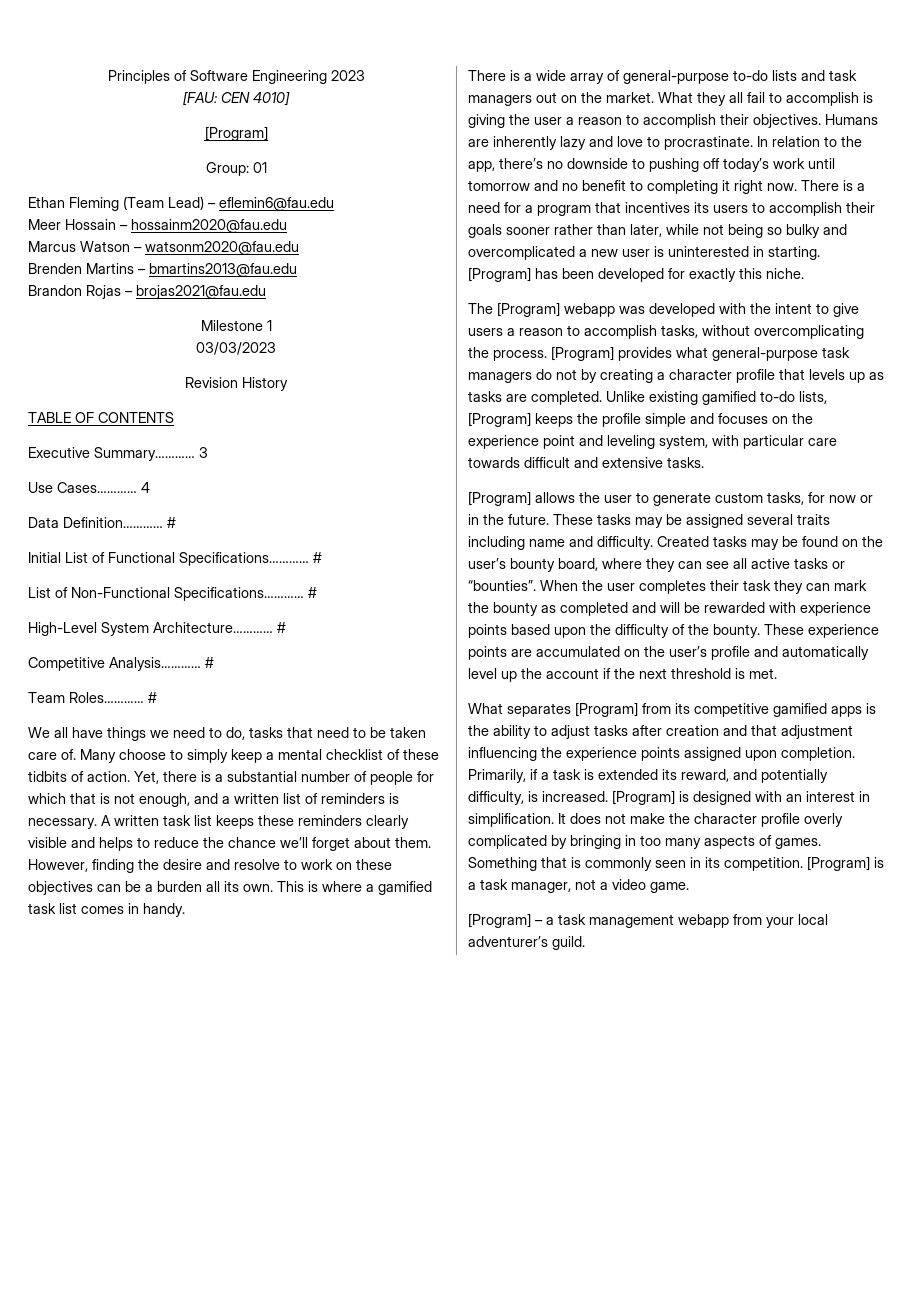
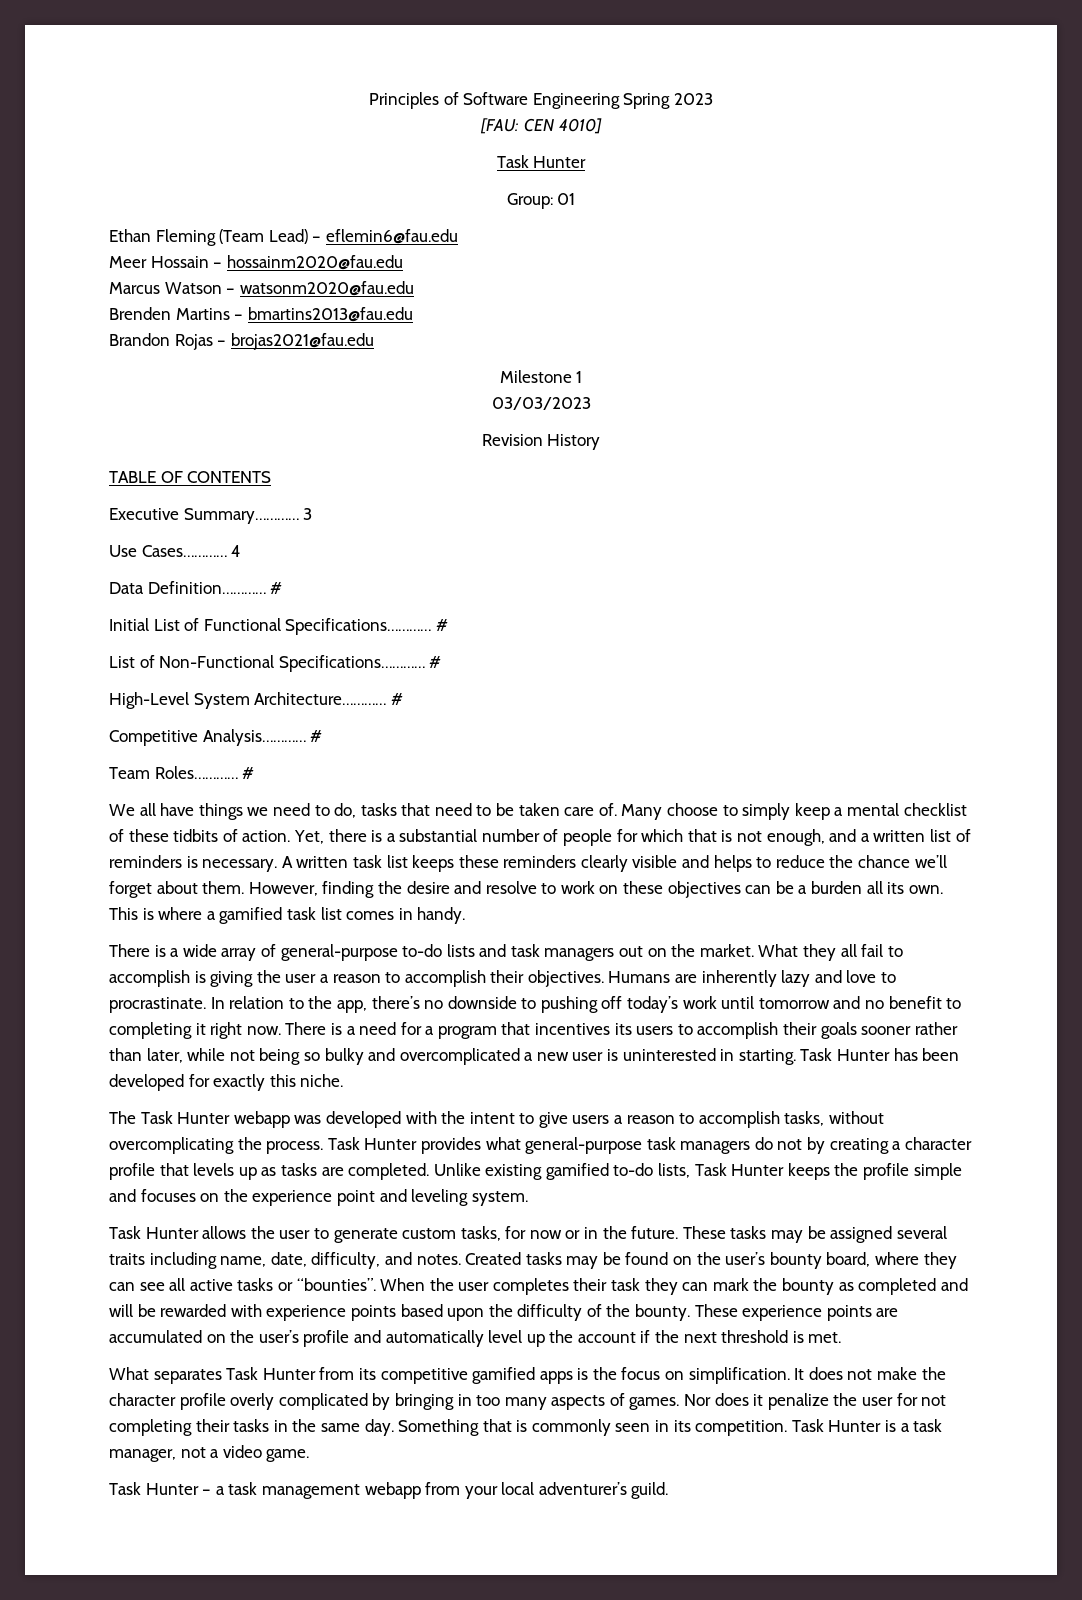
(327, 77) none -> [623,93,671,109] Spring
[204,126,268,141] [Program] -> [496,155,587,168] Task Hunter
[468,267,531,282] [Program] -> [800,1048,891,1061] Task Hunter
[497,302,560,317] [Program] -> [140,1111,231,1124] Task Hunter
[551,346,614,361] [Program] -> [327,1137,418,1150] Task Hunter
[468,412,531,427] [Program] -> [694,1163,785,1176] Task Hunter
[659,435,837,449] [468,457,704,468] [468,491,531,506] system, with particular care towards difficult and extensive tasks. // [Program] -> [471,1191,528,1206] [109,1226,199,1239] system. // Task Hunter
[529,536,653,550] name and difficulty. -> [220,1252,461,1269] name, date, difficulty, and notes.
[575,702,638,717] [Program] -> [226,1367,316,1380] Task Hunter
[493,725,853,739] [468,747,855,761] [468,769,828,783] [468,790,870,805] ability to adjust tasks after creation and that adjustment influencing the experience points assigned upon completion. Primarily, if a task is extended its reward, and potentially difficulty, is increased. [Program] is designed with an interest in -> [621,1367,685,1380] focus on
(821, 843) none -> [684,1393,947,1410] [109,1419,394,1436] Nor does it penalize the user for not completing their tasks in the same day.
[807,856,870,871] [Program] -> [791,1419,882,1432] Task Hunter
[468,913,531,928] [Program] -> [109,1482,199,1495] Task Hunter

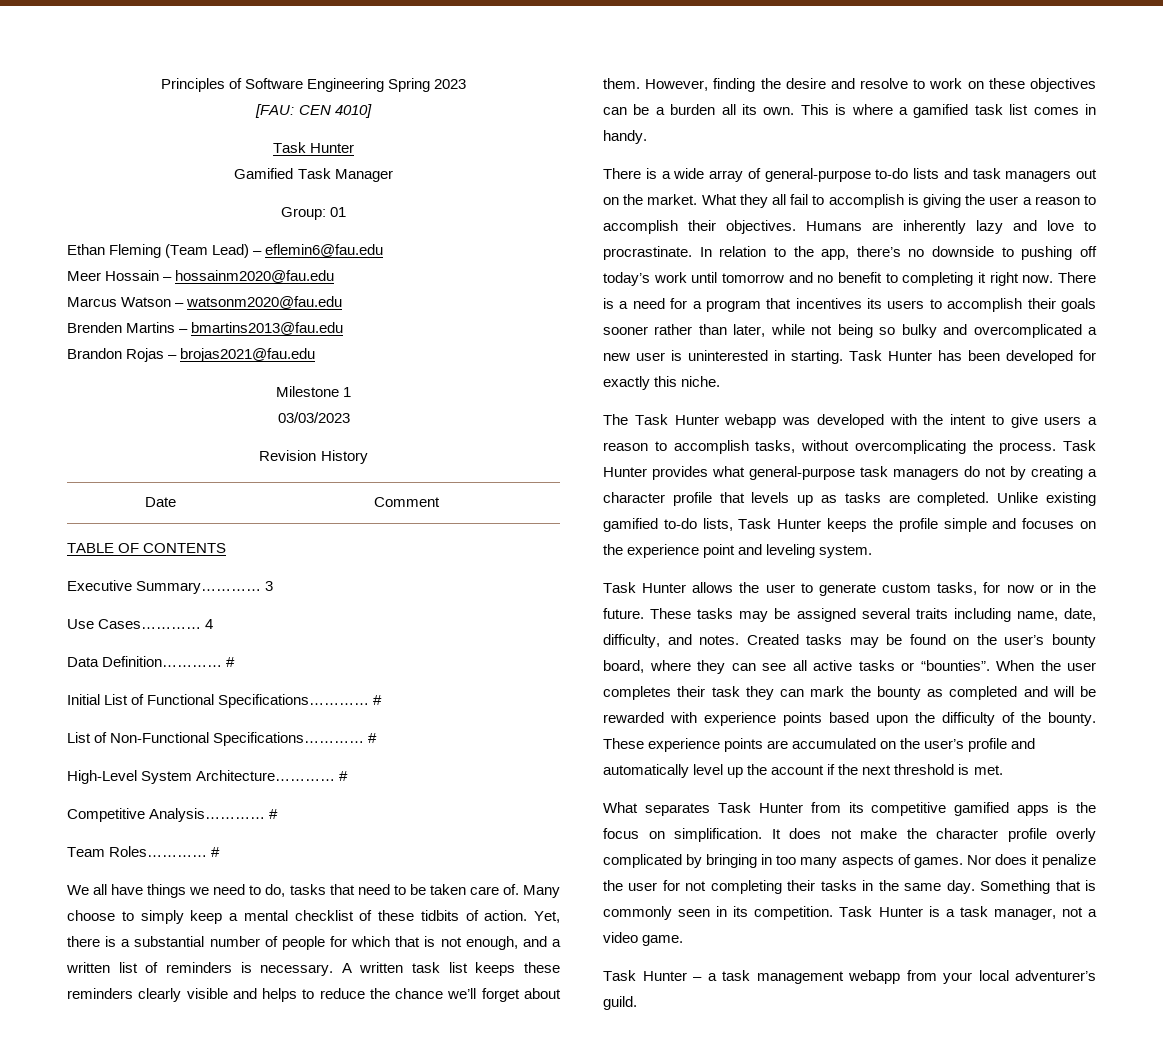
(587, 162) none -> [234,168,393,182] // Gamified Task Manager
(601, 442) none -> [145,497,176,507] [374,497,440,507] // Date | Comment

